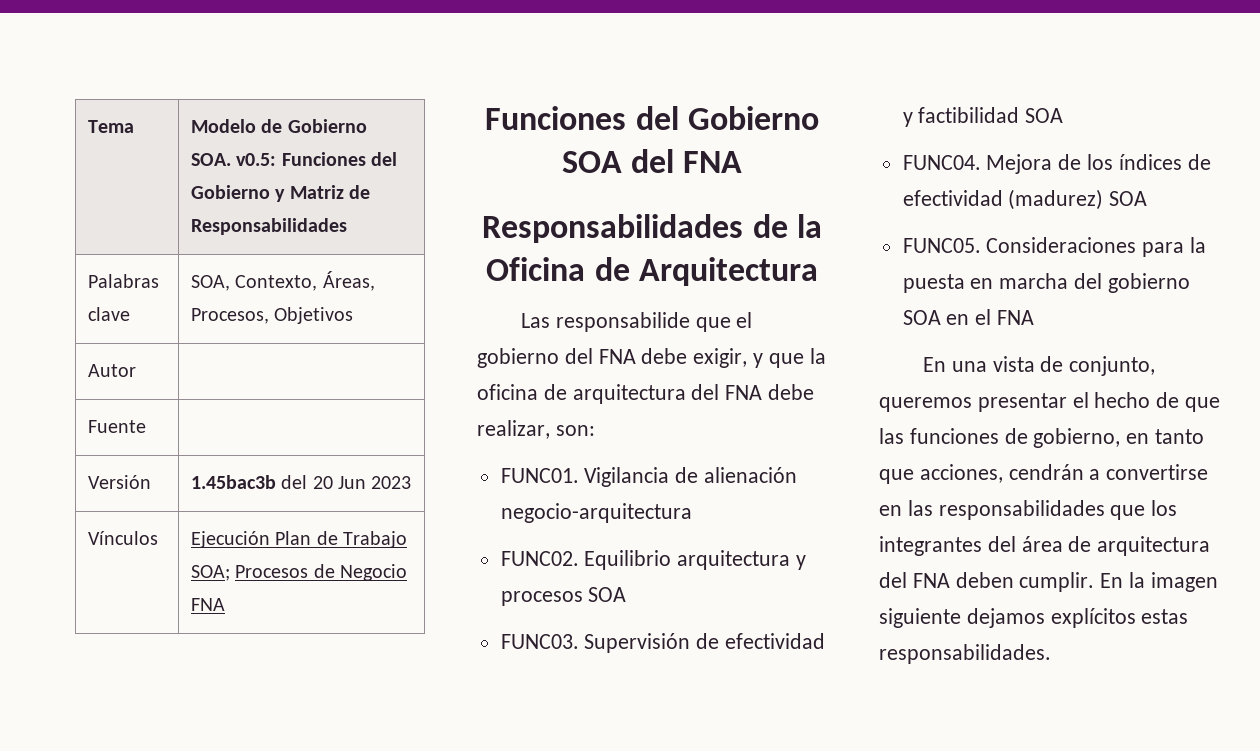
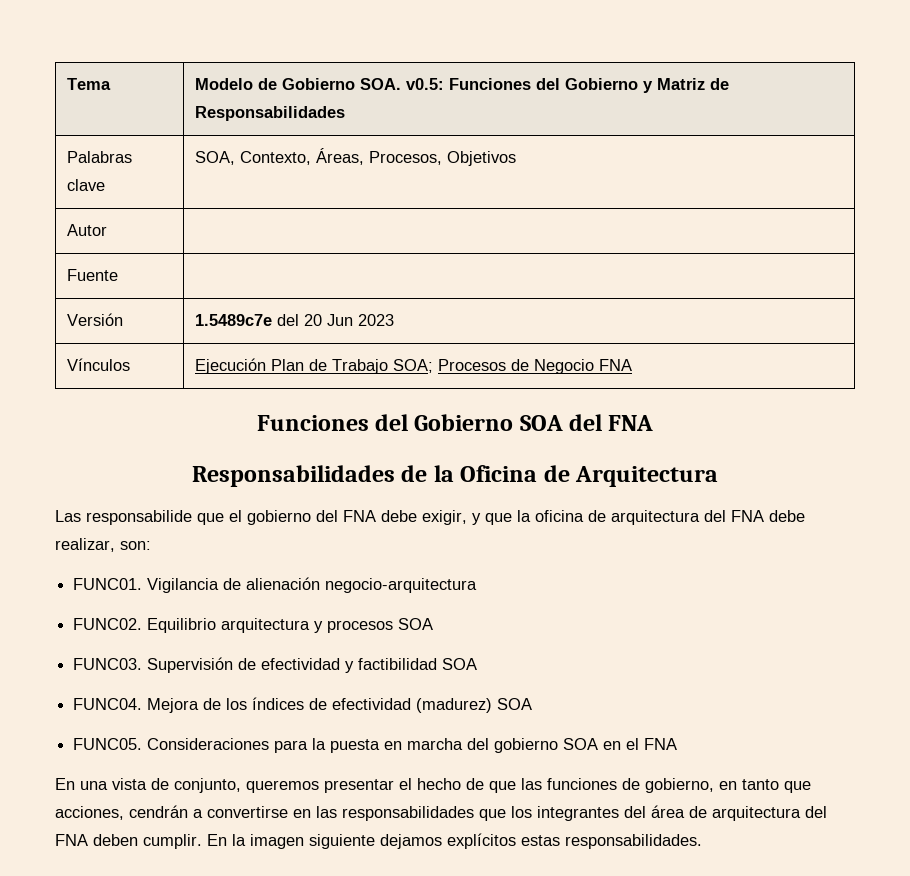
[191,475,277,489] 1.45bac3b -> [194,314,272,326] 1.5489c7e

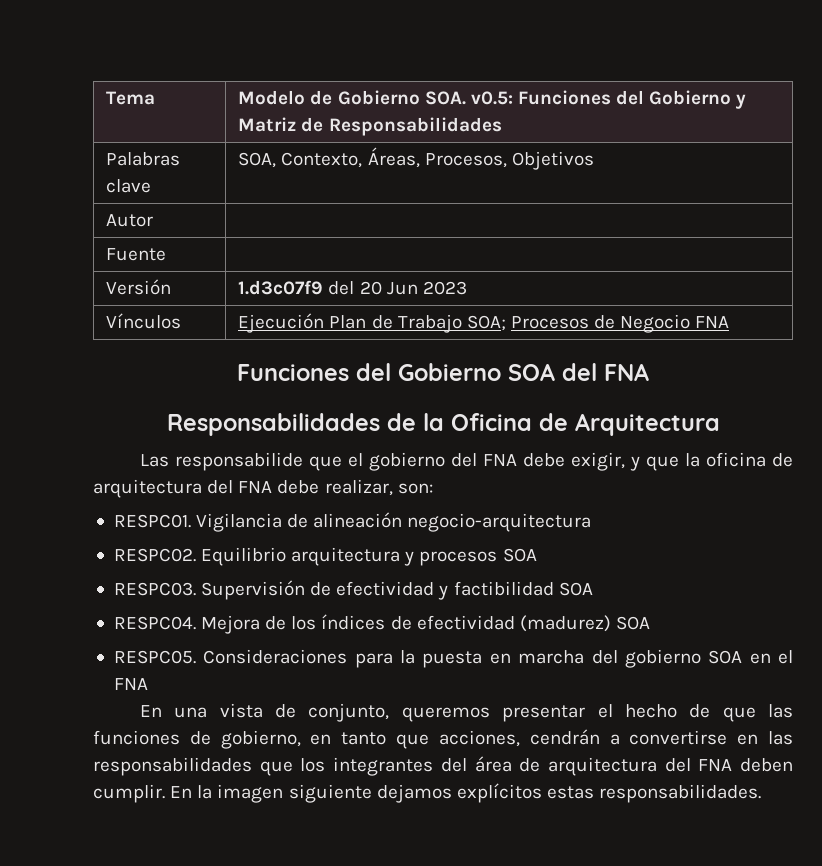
[194,314,272,326] 1.5489c7e -> [238,280,324,295] 1.d3c07f9
[73,578,143,590] FUNC01. -> [113,514,191,528] RESPC01.
[246,577,321,590] alienación -> [313,512,403,528] alineación
[73,618,143,630] FUNC02. -> [113,548,196,562] RESPC02.
[73,658,143,670] FUNC03. -> [113,582,196,596] RESPC03.
[73,698,143,710] FUNC04. -> [113,616,196,630] RESPC04.
[73,738,143,750] FUNC05. -> [113,650,196,664] RESPC05.

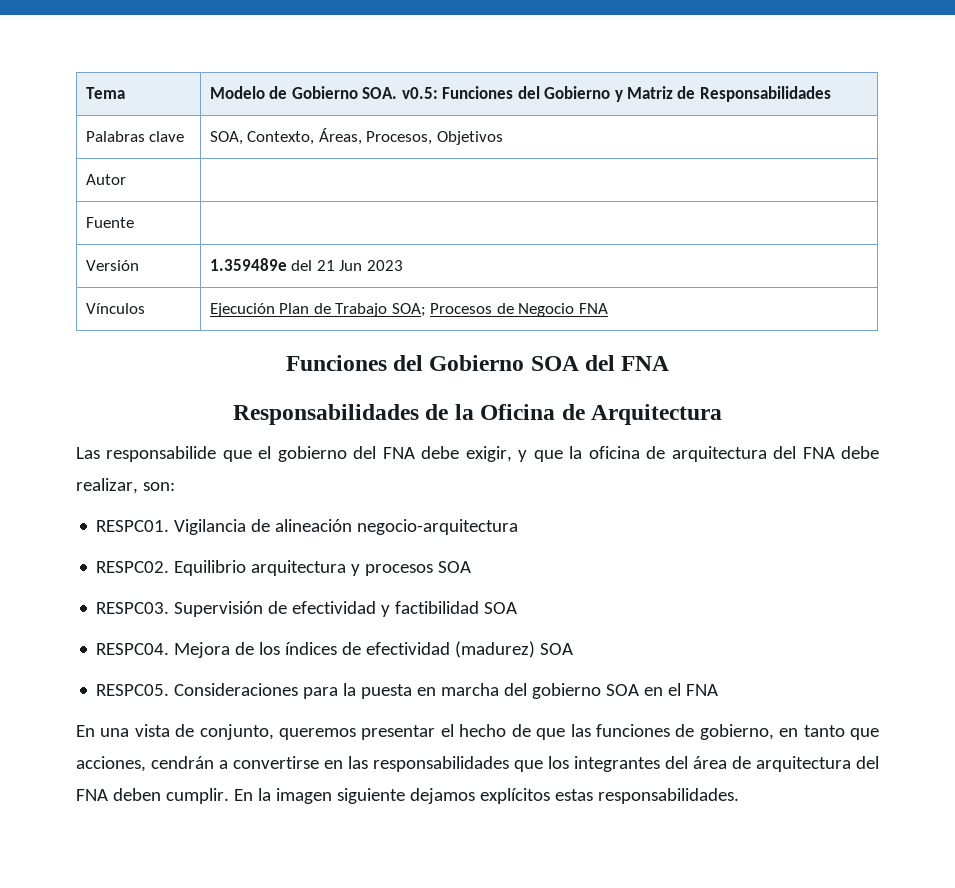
[238,280,382,295] 1.d3c07f9 del 20 -> [209,258,335,271] 1.359489e del 21

